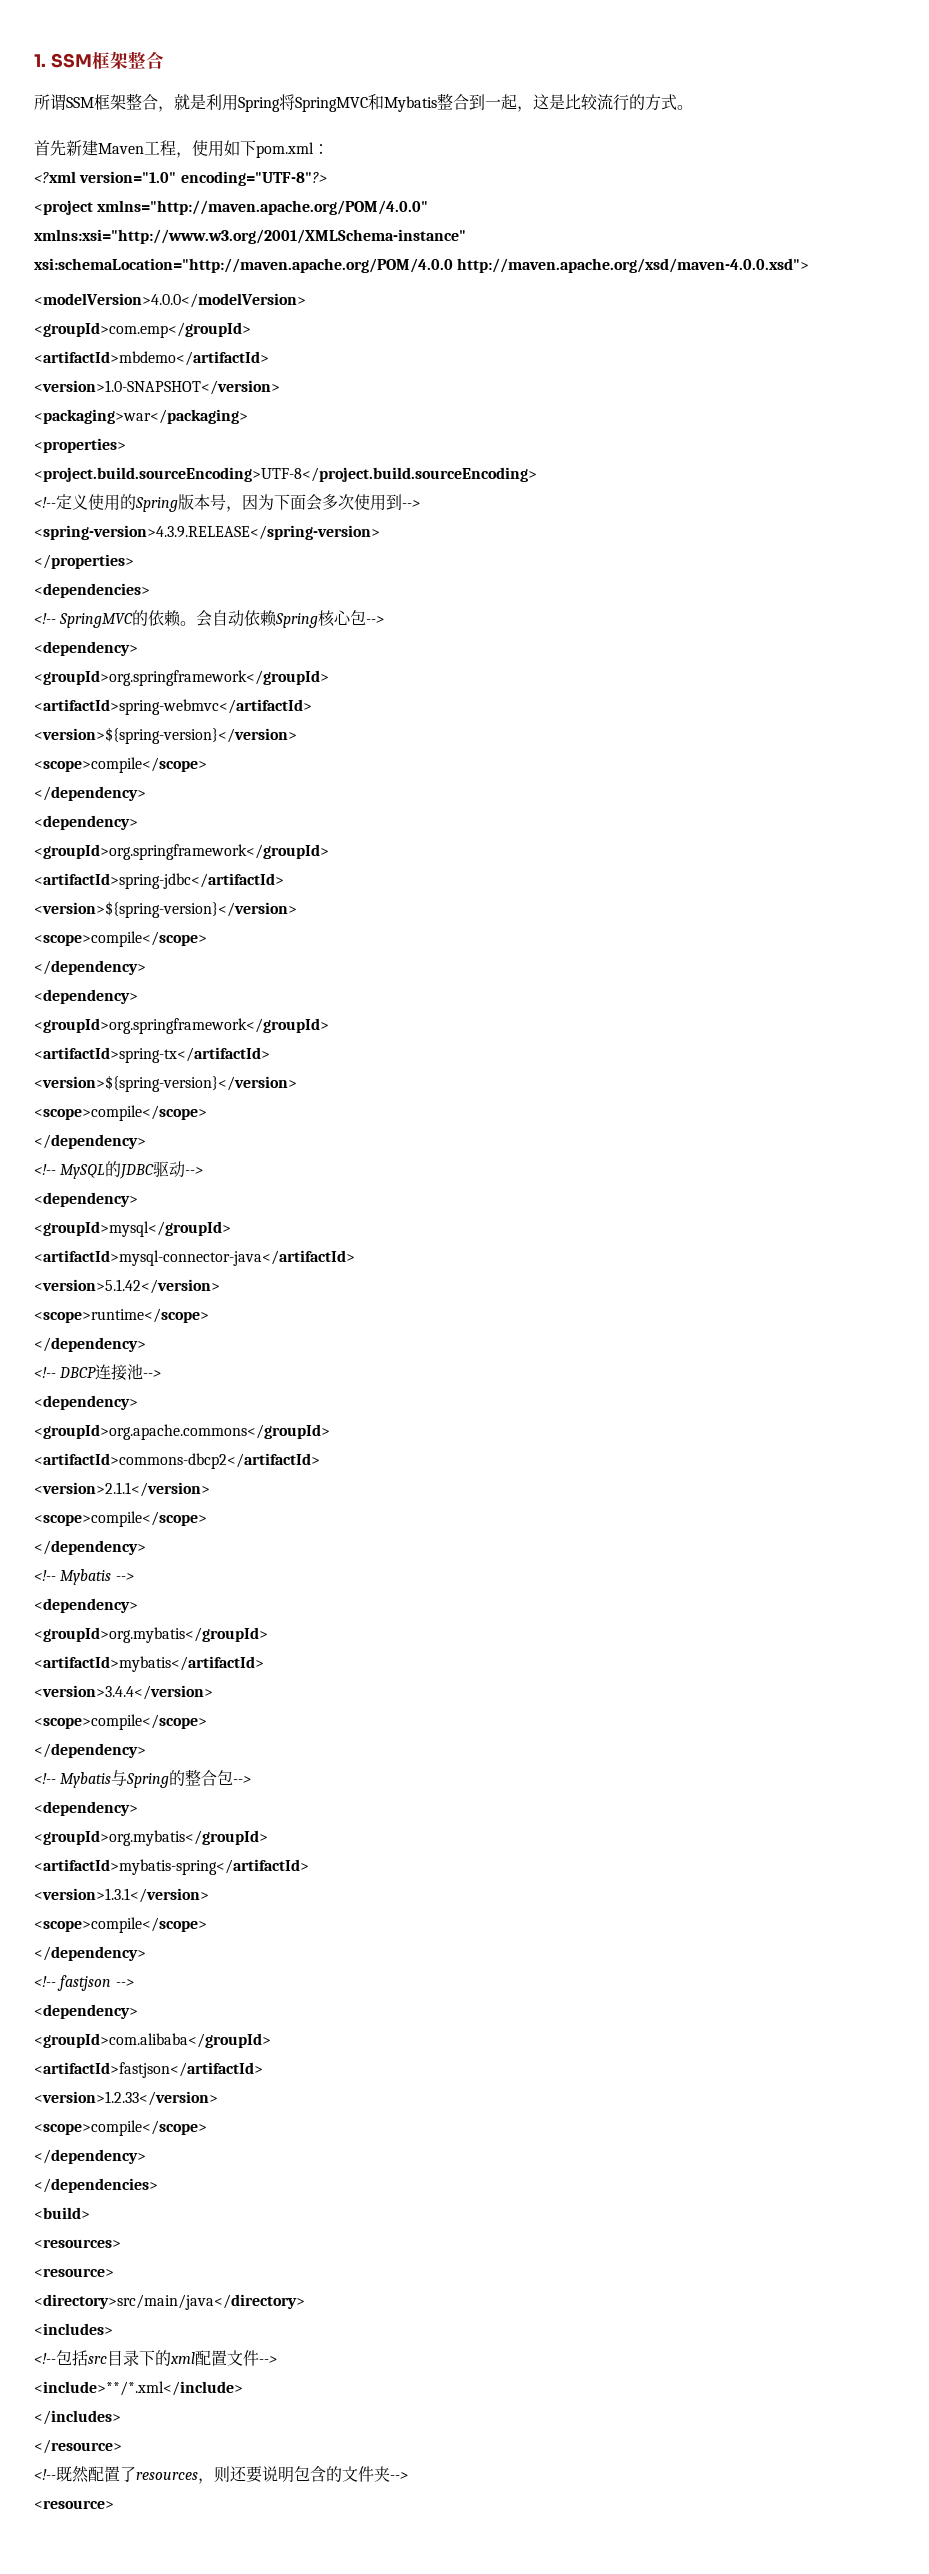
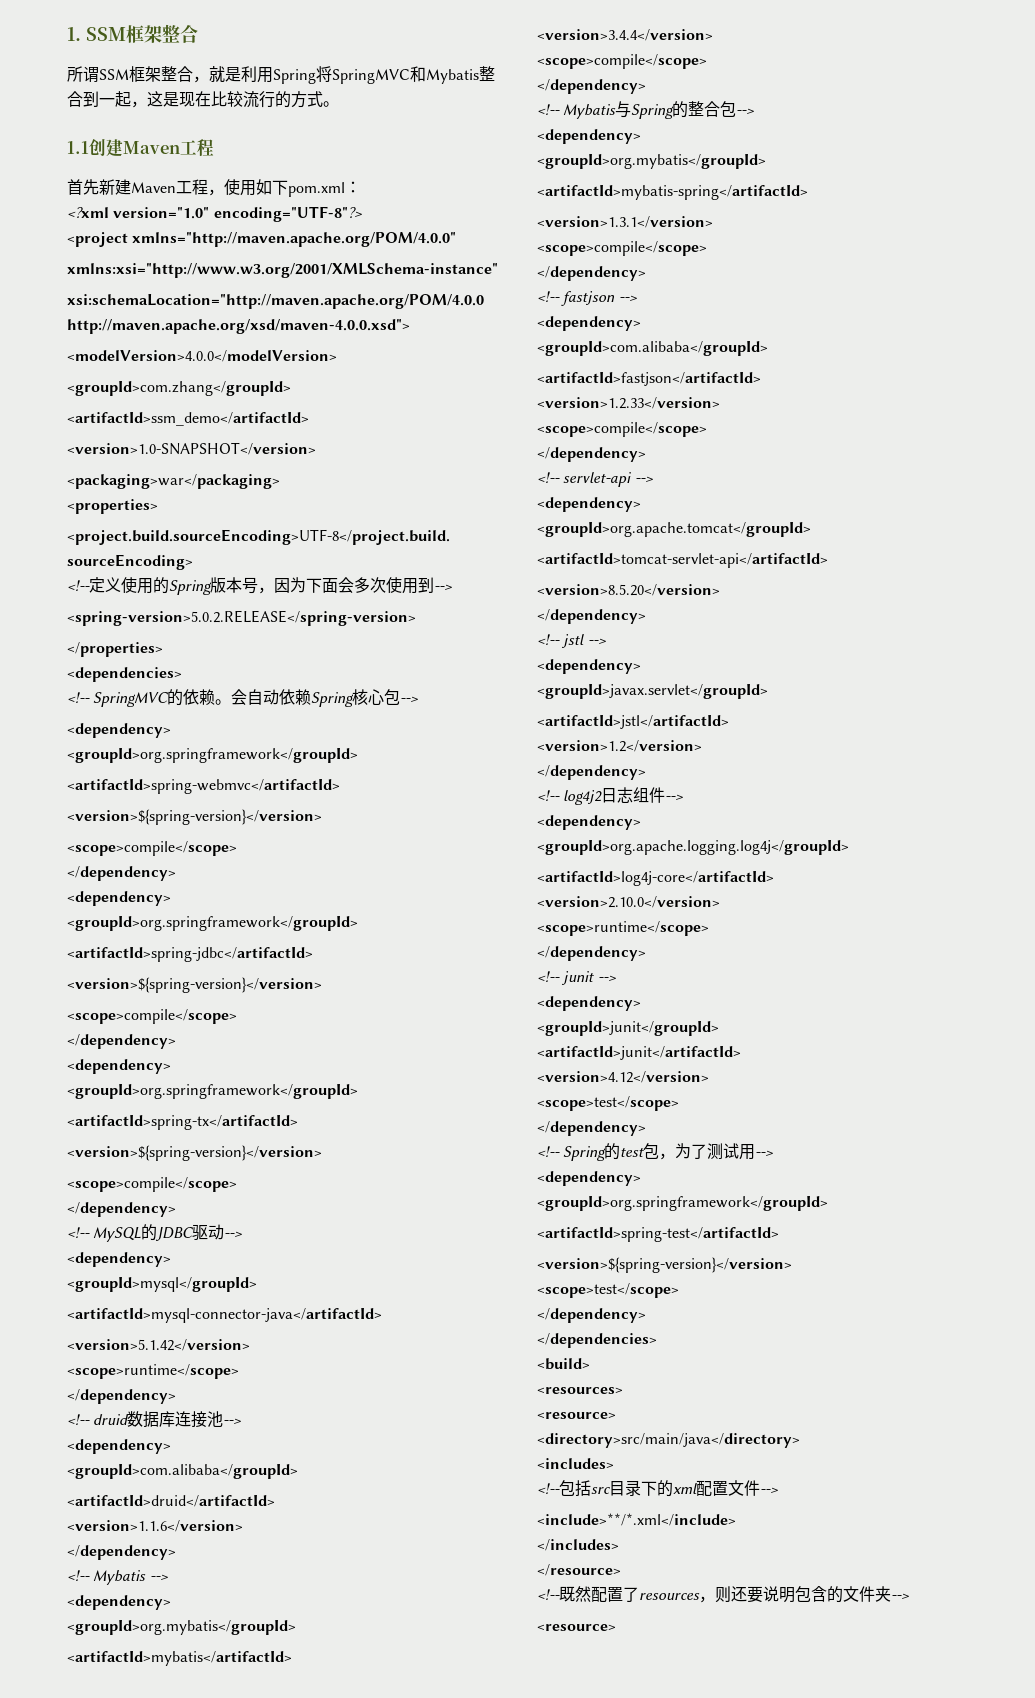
(565, 102) none -> [179,91,211,107] 现在
(693, 107) none -> [67,139,214,157] // 1.1创建Maven工程
[34,322,251,338] [34,351,269,366] <groupId>com.emp</groupId> // <artifactId>mbdemo</artifactId> -> [67,381,291,396] [67,412,309,426] <groupId>com.zhang</groupId> // <artifactId>ssm_demo</artifactId>
[34,525,380,540] <spring-version>4.3.9.RELEASE</spring-version> -> [67,610,416,626] <spring-version>5.0.2.RELEASE</spring-version>
[59,1367,97,1378] DBCP -> [93,1411,176,1428] druid数据库
[34,1424,330,1440] [34,1453,320,1469] [34,1482,210,1497] [34,1511,207,1527] <groupId>org.apache.commons</groupId> // <artifactId>commons-dbcp2</artifactId> // <version>2.1.1</version> // <scope>compile</scope> -> [67,1464,298,1479] [67,1495,275,1507] [67,1520,243,1532] <groupId>com.alibaba</groupId> // <artifactId>druid</artifactId> // <version>1.1.6</version>
(146, 2156) none -> [537,472,653,487] [537,497,641,512] [537,522,811,537] [537,553,828,568] [537,584,720,596] [537,609,646,624] [537,634,606,648] [537,659,641,674] [537,684,768,699] [537,715,729,729] [537,740,702,752] [537,765,646,780] [537,787,684,805] [537,815,641,830] [537,840,849,855] [537,871,774,886] [537,896,720,908] [537,921,709,936] [537,946,646,961] [537,971,616,985] [537,996,641,1011] [537,1021,719,1036] [537,1046,741,1060] [537,1071,709,1083] [537,1096,679,1111] [537,1121,646,1136] [537,1143,774,1161] [537,1171,641,1186] [537,1196,828,1211] [537,1227,779,1242] [537,1257,792,1273] [537,1283,679,1298] [537,1308,646,1323] // <!-- servlet-api --> // <dependency> // <groupId>org.apache.tomcat</groupId> // <artifactId>tomcat-servlet-api</artifactId> // <version>8.5.20</version> // </dependency> // <!-- jstl --> // <dependency> // <groupId>javax.servlet</groupId> // <artifactId>jstl</artifactId> // <version>1.2</version> // </dependency> // <!-- log4j2日志组件--> // <dependency> // <groupId>org.apache.logging.log4j</groupId> // <artifactId>log4j-core</artifactId> // <version>2.10.0</version> // <scope>runtime</scope> // </dependency> // <!-- junit --> // <dependency> // <groupId>junit</groupId> // <artifactId>junit</artifactId> // <version>4.12</version> // <scope>test</scope> // </dependency> // <!-- Spring的test包，为了测试用--> // <dependency> // <groupId>org.springframework</groupId> // <artifactId>spring-test</artifactId> // <version>${spring-version}</version> // <scope>test</scope> // </dependency>

